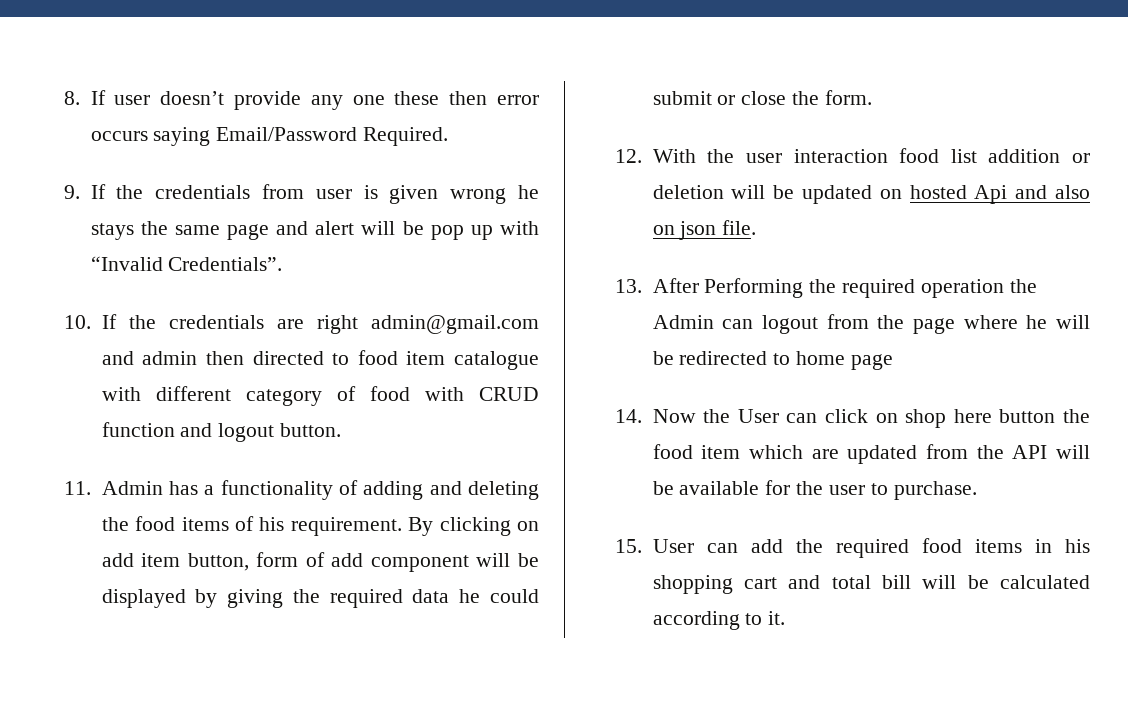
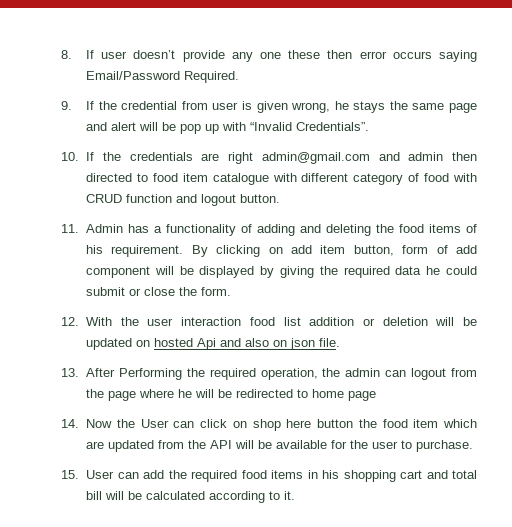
[155,185,251,199] credentials -> [121,101,178,110] credential
[450,188,507,204] wrong -> [291,102,331,113] wrong,
[920,279,1037,298] [652,315,714,329] operation the Admin -> [260,368,381,380] operation, the admin

